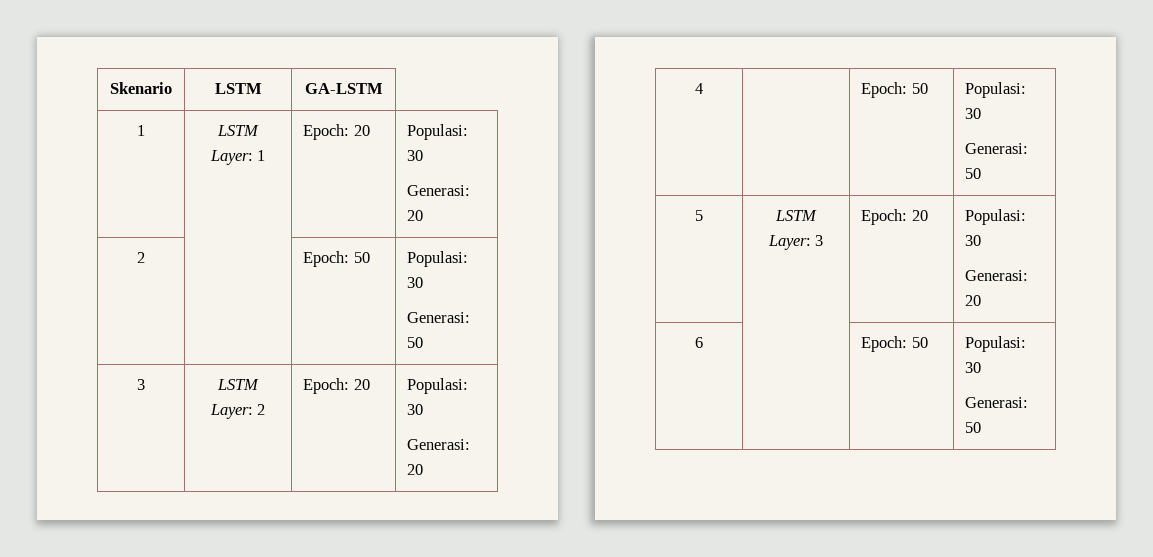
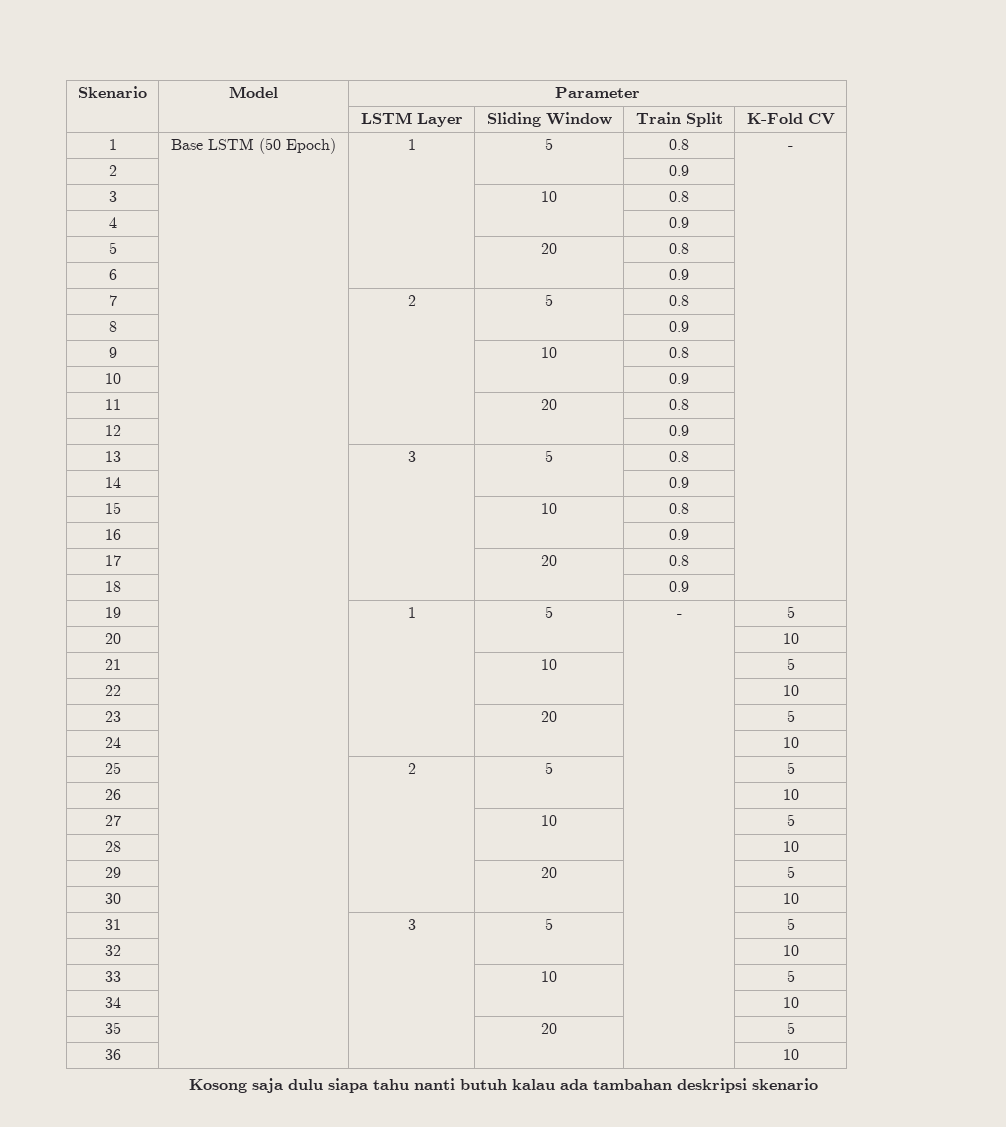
[214,83,262,94] [304,83,383,94] [137,125,145,136] [217,125,259,136] [209,150,266,165] [303,124,370,140] [407,124,469,140] [407,150,424,161] [407,185,471,196] [407,210,424,221] [137,252,145,263] [303,251,370,267] [407,251,469,267] [407,277,424,288] [407,312,471,323] [407,337,424,348] [137,379,145,390] [217,379,259,390] [209,404,266,419] [303,378,370,394] [407,378,469,394] [407,404,424,415] [407,439,471,450] [407,464,424,475] [695,83,703,94] [861,82,928,98] [965,82,1027,98] [965,108,982,119] [965,143,1029,154] [965,168,982,179] [695,210,703,221] [775,210,817,221] [767,235,824,250] [861,209,928,225] [965,209,1027,225] [965,235,982,246] [965,270,1029,281] [965,295,982,306] [695,337,703,348] [861,336,928,352] [965,336,1027,352] [965,362,982,373] [965,397,1029,408] [965,422,982,433] | LSTM | GA-LSTM // 1 | LSTM Layer: 1 | Epoch: 20 | Populasi: 30 // Generasi: 20 // 2 | | Epoch: 50 | Populasi: 30 // Generasi: 50 // 3 | LSTM Layer: 2 | Epoch: 20 | Populasi: 30 // Generasi: 20 // 4 | | Epoch: 50 | Populasi: 30 // Generasi: 50 // 5 | LSTM Layer: 3 | Epoch: 20 | Populasi: 30 // Generasi: 20 // 6 | | Epoch: 50 | Populasi: 30 // Generasi: 50 -> [229,86,278,98] [555,87,640,98] [360,112,463,127] [486,112,612,127] [635,112,723,127] [746,113,835,125] [108,139,117,150] [171,138,336,154] [407,139,416,150] [545,138,553,150] [669,139,689,150] [788,146,793,150] [108,165,117,176] [669,165,689,176] [108,191,117,202] [541,191,557,202] [669,191,689,202] [108,217,117,228] [669,217,689,228] [108,242,117,254] [541,243,557,254] [669,243,689,254] [108,269,117,280] [669,269,689,280] [108,295,117,306] [407,295,416,306] [545,294,553,306] [669,295,689,306] [108,321,117,332] [669,321,689,332] [108,347,117,358] [541,347,557,358] [669,347,689,358] [104,373,121,384] [669,373,689,384] [104,399,121,410] [541,399,557,410] [669,399,689,410] [104,425,121,436] [669,425,689,436] [104,451,121,462] [407,451,416,462] [545,450,553,462] [669,451,689,462] [104,477,121,488] [669,477,689,488] [104,502,121,514] [541,503,557,514] [669,503,689,514] [104,529,121,540] [669,529,689,540] [104,555,121,566] [541,555,557,566] [669,555,689,566] [104,581,121,592] [669,581,689,592] [104,607,121,618] [407,607,416,618] [545,606,553,618] [676,614,682,618] [786,606,795,618] [104,633,121,644] [782,633,799,644] [104,659,121,670] [541,659,557,670] [786,658,795,670] [104,685,121,696] [782,685,799,696] [104,711,121,722] [541,711,557,722] [786,710,795,722] [104,737,121,748] [782,737,799,748] [104,762,121,774] [407,763,416,774] [545,762,553,774] [786,762,795,774] [104,789,121,800] [782,789,799,800] [104,815,121,826] [541,815,557,826] [786,814,795,826] [104,841,121,852] [782,841,799,852] [104,867,121,878] [541,867,557,878] [786,866,795,878] [104,893,121,904] [782,893,799,904] [104,919,121,930] [407,919,416,930] [545,918,553,930] [786,918,795,930] [104,945,121,956] [782,945,799,956] [104,971,121,982] [541,971,557,982] [786,970,795,982] [104,997,121,1008] [782,997,799,1008] [104,1022,121,1034] [541,1023,557,1034] [786,1022,795,1034] [104,1049,121,1060] [782,1049,799,1060] [188,1078,818,1093] | Model | Parameter // | | LSTM Layer | Sliding Window | Train Split | K-Fold CV // 1 | Base LSTM (50 Epoch) | 1 | 5 | 0.8 | - // 2 | | | | 0.9 | // 3 | | | 10 | 0.8 | // 4 | | | | 0.9 | // 5 | | | 20 | 0.8 | // 6 | | | | 0.9 | // 7 | | 2 | 5 | 0.8 | // 8 | | | | 0.9 | // 9 | | | 10 | 0.8 | // 10 | | | | 0.9 | // 11 | | | 20 | 0.8 | // 12 | | | | 0.9 | // 13 | | 3 | 5 | 0.8 | // 14 | | | | 0.9 | // 15 | | | 10 | 0.8 | // 16 | | | | 0.9 | // 17 | | | 20 | 0.8 | // 18 | | | | 0.9 | // 19 | | 1 | 5 | - | 5 // 20 | | | | | 10 // 21 | | | 10 | | 5 // 22 | | | | | 10 // 23 | | | 20 | | 5 // 24 | | | | | 10 // 25 | | 2 | 5 | | 5 // 26 | | | | | 10 // 27 | | | 10 | | 5 // 28 | | | | | 10 // 29 | | | 20 | | 5 // 30 | | | | | 10 // 31 | | 3 | 5 | | 5 // 32 | | | | | 10 // 33 | | | 10 | | 5 // 34 | | | | | 10 // 35 | | | 20 | | 5 // 36 | | | | | 10 // Kosong saja dulu siapa tahu nanti butuh kalau ada tambahan deskripsi skenario

